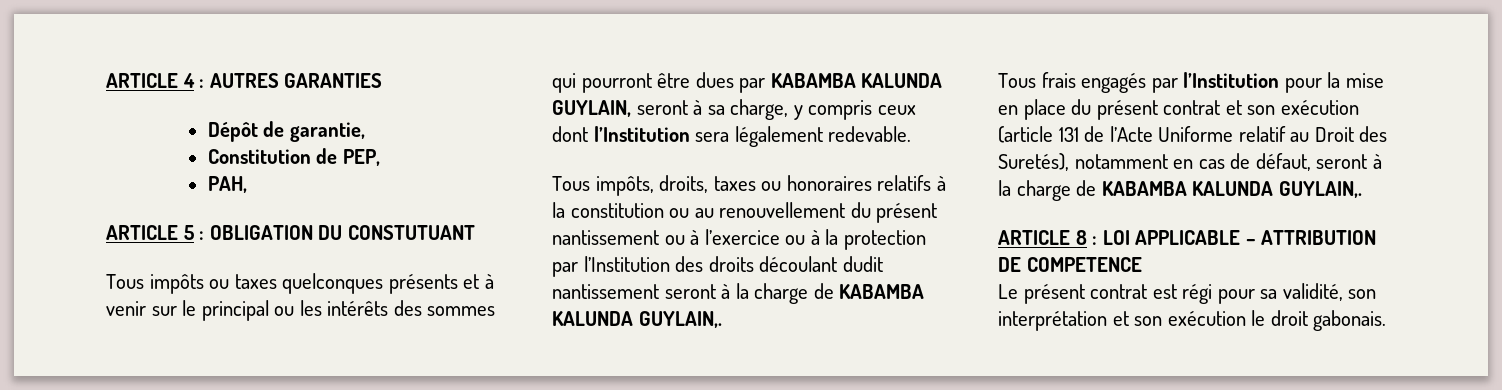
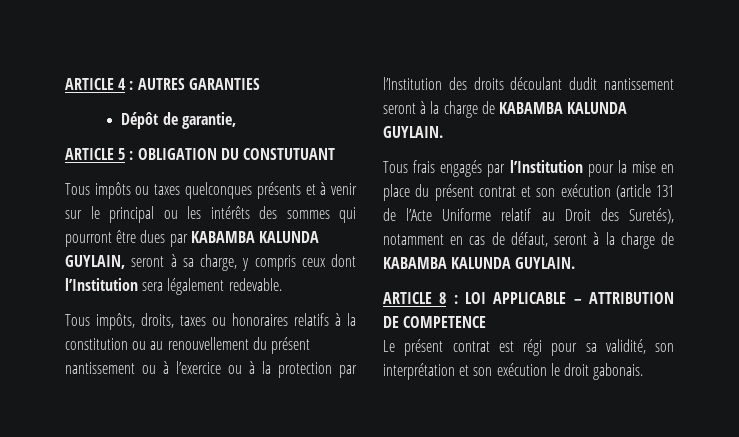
[207,148,380,166] [207,176,247,193] // Constitution de PEP, // PAH, -> (236, 120) none
[638,311,722,328] GUYLAIN,. -> [383,126,443,138] GUYLAIN.
[1278,181,1362,198] GUYLAIN,. -> [515,257,576,269] GUYLAIN.

